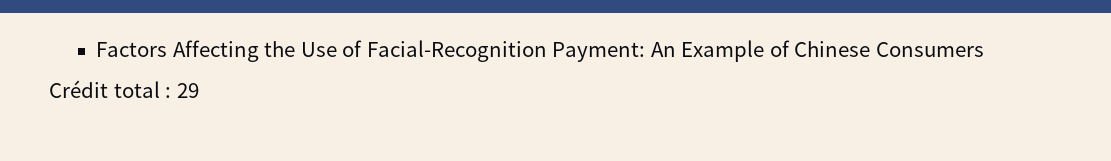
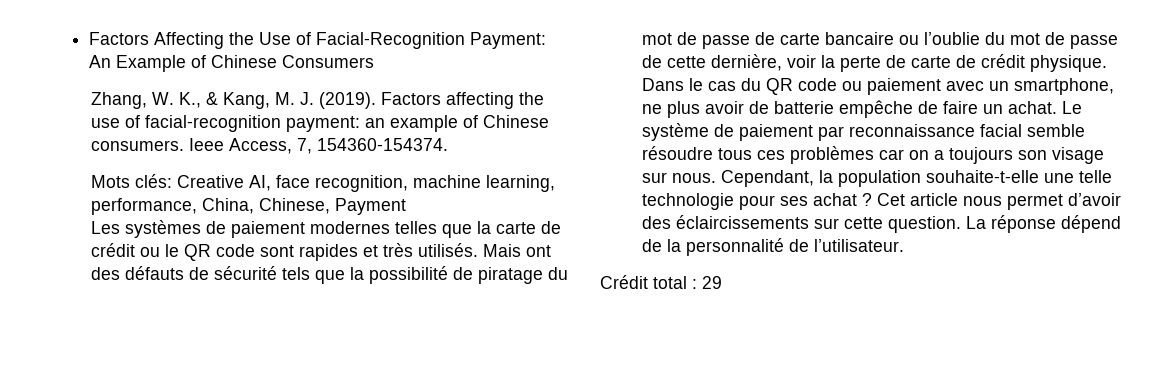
(984, 49) none -> [90,92,544,109] [90,115,549,132] [90,138,448,154] [90,174,555,192] [90,198,406,215] [90,220,561,238] [90,243,551,261] [90,266,568,284] [641,32,1118,49] [641,54,1107,72] [641,78,1114,95] [641,100,1082,118] [641,123,1085,141] [641,146,1104,164] [641,170,1112,187] [641,193,1121,210] [641,215,1121,233] [641,238,904,256] // Zhang, W. K., & Kang, M. J. (2019). Factors affecting the use of facial-recognition payment: an example of Chinese consumers. Ieee Access, 7, 154360-154374. // Mots clés: Creative AI, face recognition, machine learning, performance, China, Chinese, Payment // Les systèmes de paiement modernes telles que la carte de crédit ou le QR code sont rapides et très utilisés. Mais ont des défauts de sécurité tels que la possibilité de piratage du mot de passe de carte bancaire ou l’oublie du mot de passe de cette dernière, voir la perte de carte de crédit physique. Dans le cas du QR code ou paiement avec un smartphone, ne plus avoir de batterie empêche de faire un achat. Le système de paiement par reconnaissance facial semble résoudre tous ces problèmes car on a toujours son visage sur nous. Cependant, la population souhaite-t-elle une telle technologie pour ses achat ? Cet article nous permet d’avoir des éclaircissements sur cette question. La réponse dépend de la personnalité de l’utilisateur.

